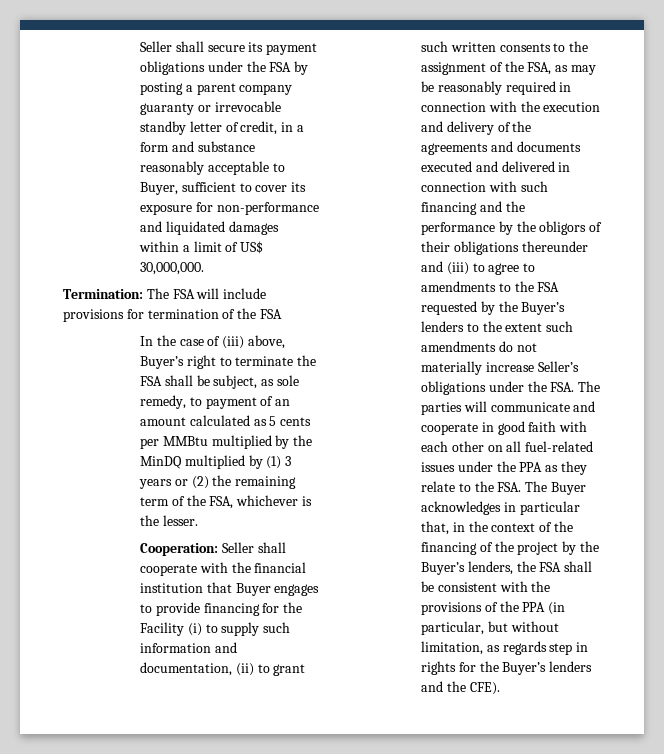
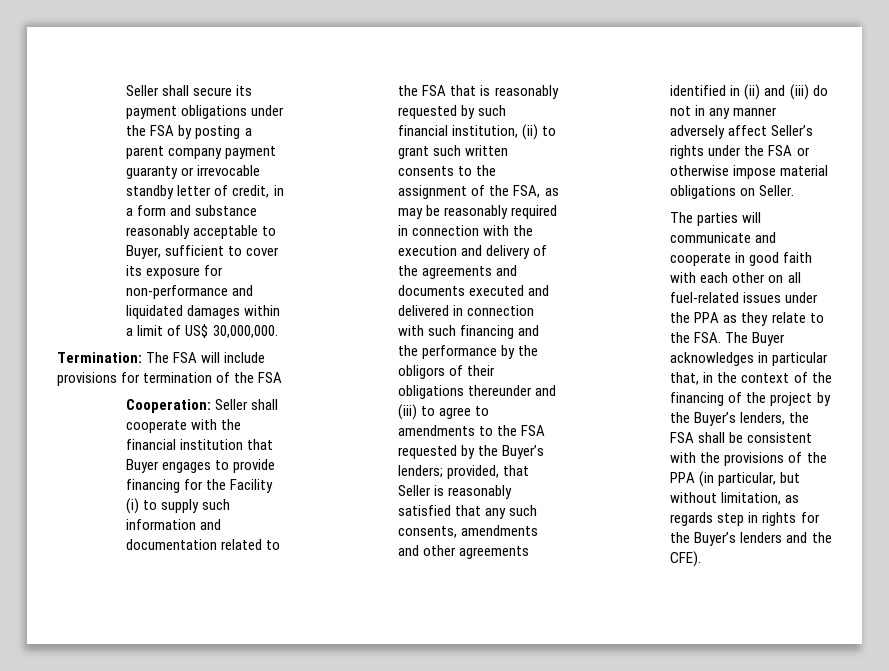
(293, 89) none -> [225,146,277,159] payment
[140,335,285,349] [140,355,317,369] [140,375,299,389] [140,395,291,409] [140,415,312,426] [140,435,313,449] [140,455,292,469] [139,475,297,489] [140,495,312,509] [140,515,198,526] // In the case of (iii) above, Buyer’s right to terminate the FSA shall be subject, as sole remedy, to payment of an amount calculated as 5 cents per MMBtu multiplied by the MinDQ multiplied by (1) 3 years or (2) the remaining term of the FSA, whichever is the lesser. -> (283, 377) none
[140,662,233,676] documentation, -> [126,539,281,550] [398,85,559,99] [398,105,507,119] [398,125,519,138] documentation related to the FSA that is reasonably requested by such financial institution,
[421,321,574,332] [421,341,537,352] [421,361,579,375] [421,381,575,395] lenders to the extent such amendments do not materially increase Seller’s obligations under the FSA. -> [398,465,530,479] [398,485,513,499] [398,505,538,519] [398,525,539,538] [398,545,530,559] [670,84,828,100] [670,105,778,119] [670,125,814,139] [670,145,810,159] [670,165,829,179] [670,185,795,199] lenders; provided, that Seller is reasonably satisfied that any such consents, amendments and other agreements identified in (ii) and (iii) do not in any manner adversely affect Seller’s rights under the FSA or otherwise impose material obligations on Seller. //

